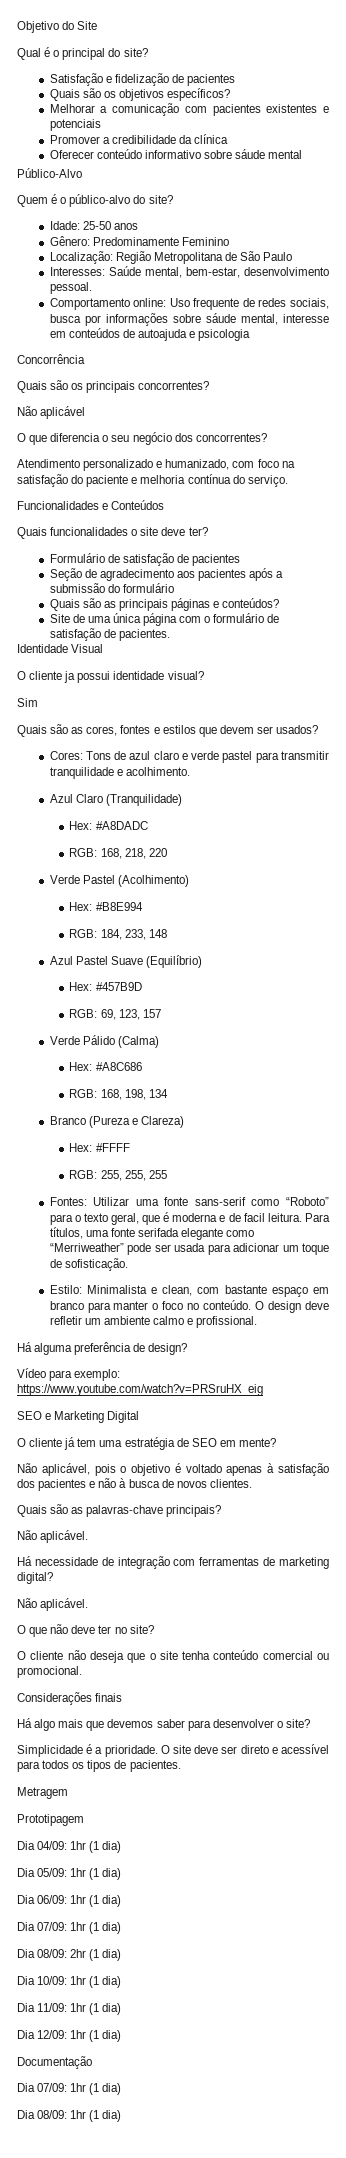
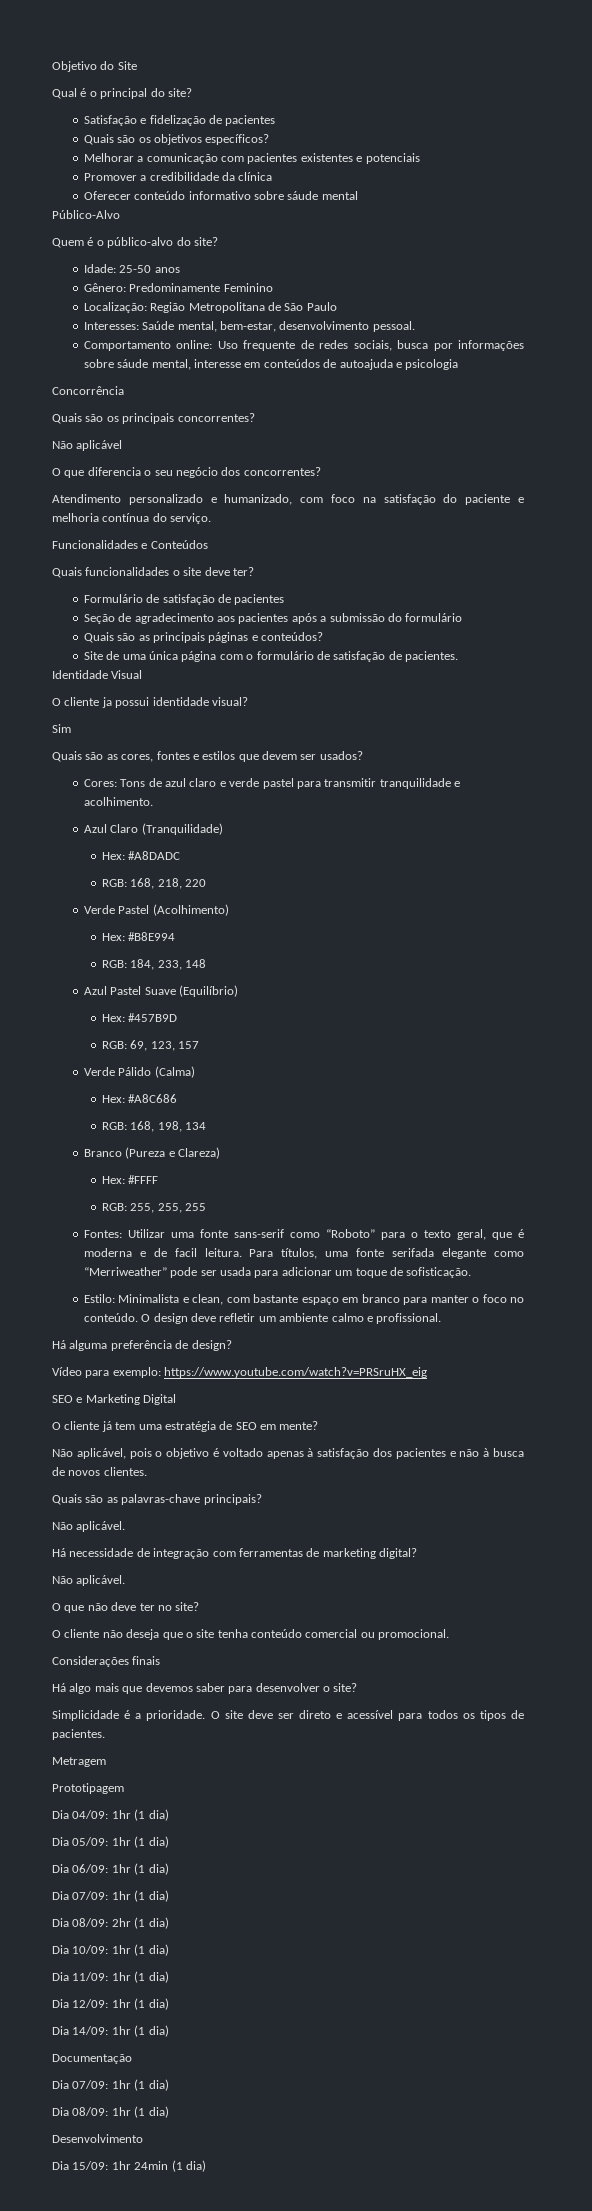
(122, 2036) none -> [52,2025,169,2037] // Dia 14/09: 1hr (1 dia)
(122, 2116) none -> [52,2134,143,2143] [52,2160,206,2172] // Desenvolvimento // Dia 15/09: 1hr 24min (1 dia)

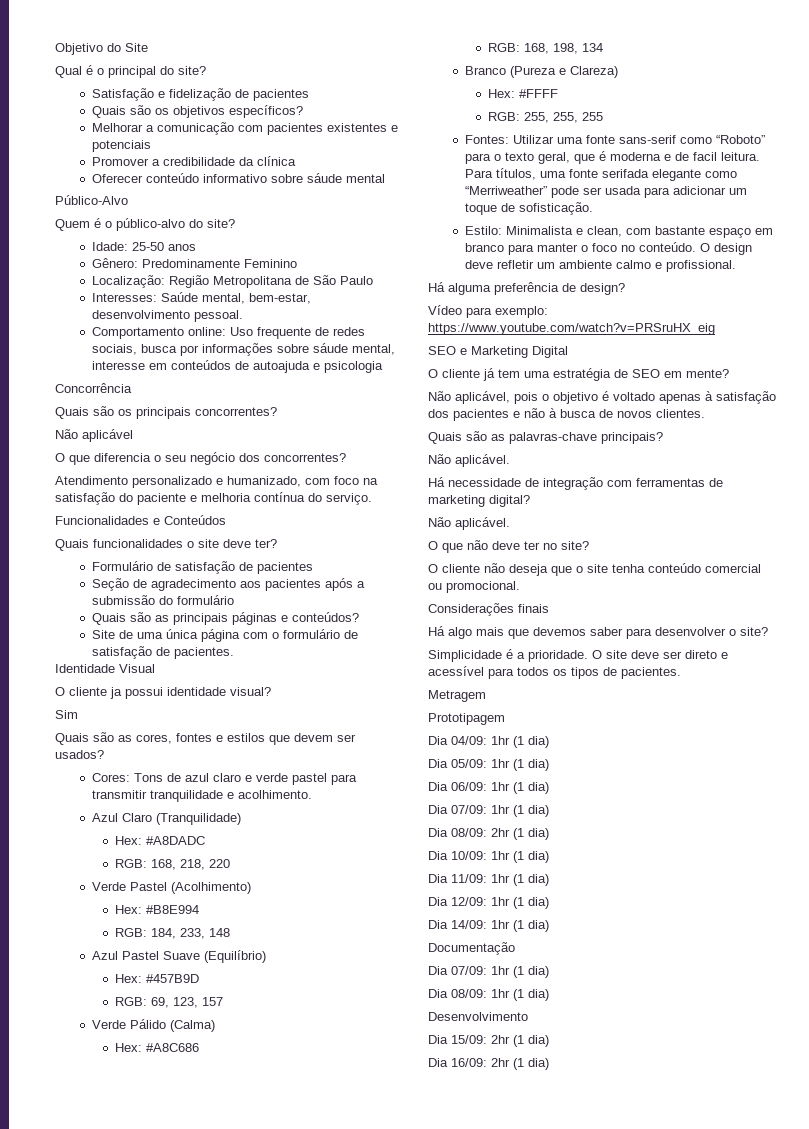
[111,2160,206,2172] 1hr 24min (1 dia) -> [491,1035,549,1047] [428,1058,549,1070] 2hr (1 dia) // Dia 16/09: 2hr (1 dia)

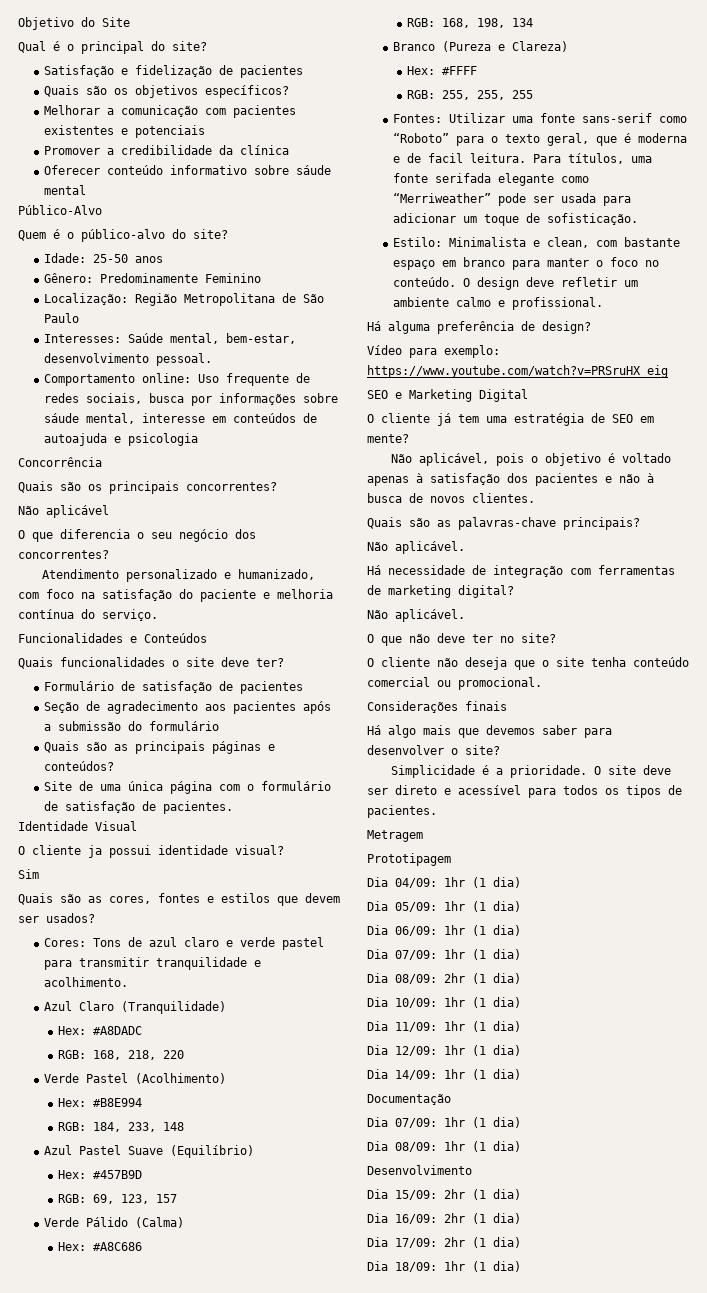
(549, 1064) none -> [367,1237,521,1248] [367,1261,521,1272] // Dia 17/09: 2hr (1 dia) // Dia 18/09: 1hr (1 dia)

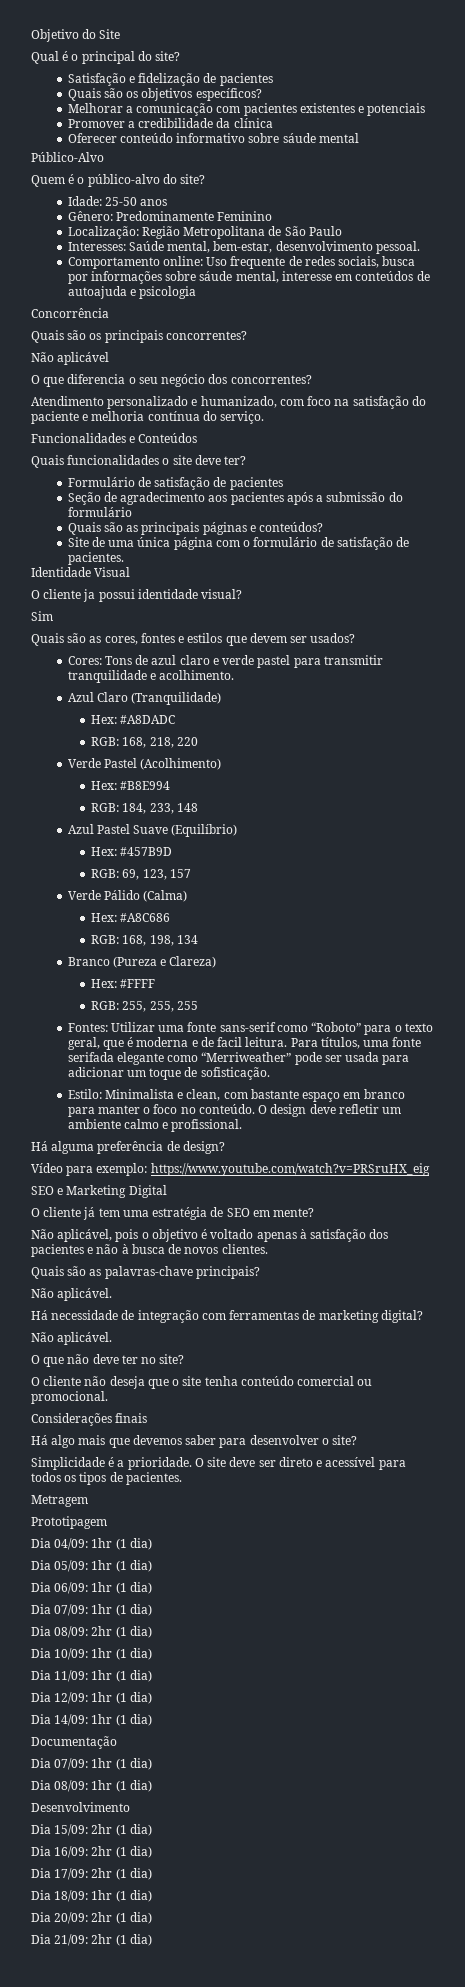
(521, 1266) none -> [31,1912,152,1924] [31,1934,152,1946] // Dia 20/09: 2hr (1 dia) // Dia 21/09: 2hr (1 dia)

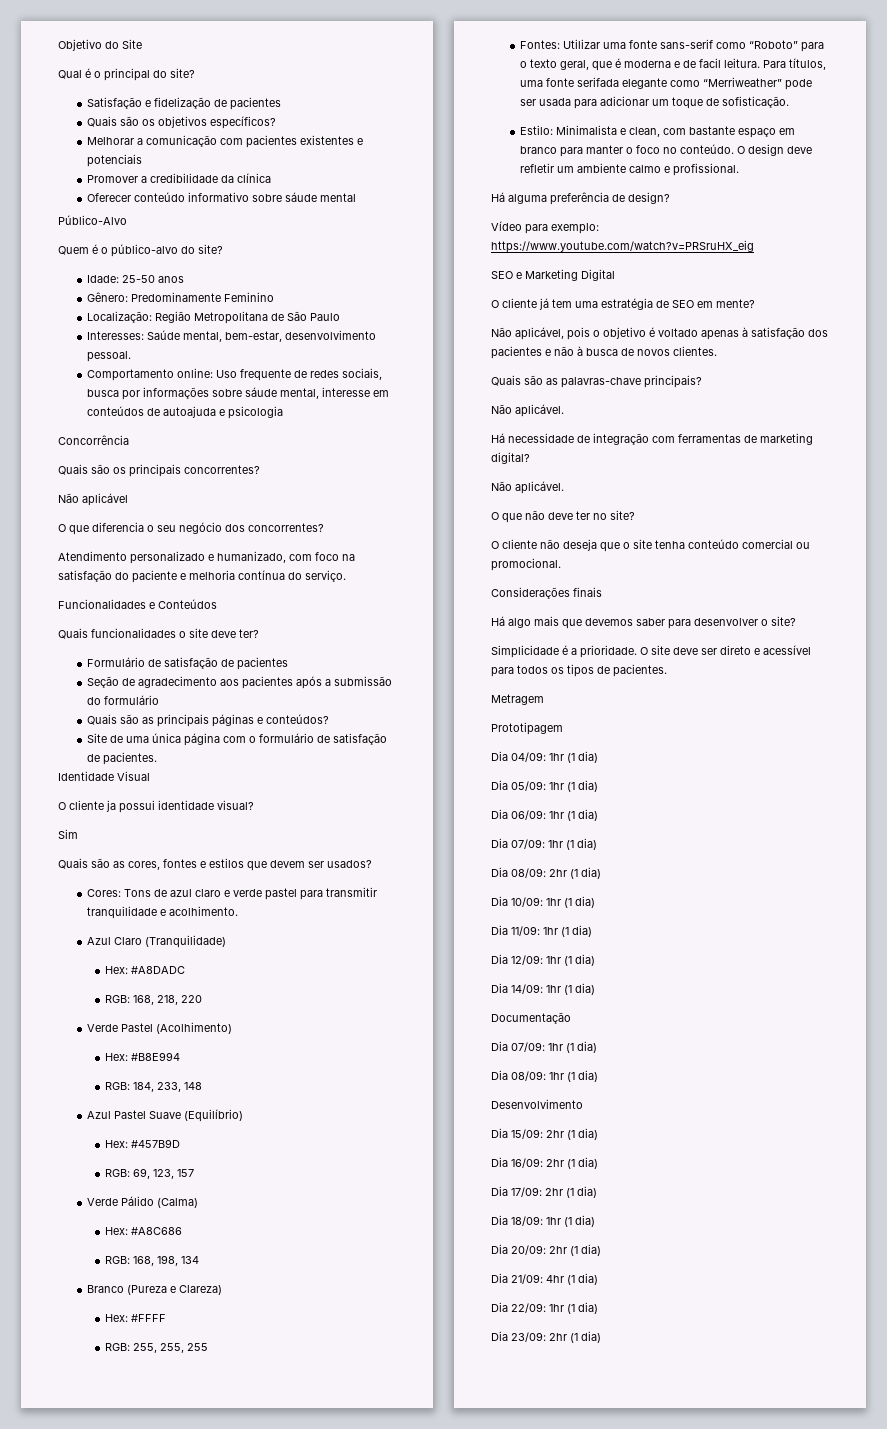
(89, 1940) none -> [546,1273,598,1285] [491,1302,598,1314] [491,1331,546,1342] 4hr (1 dia) // Dia 22/09: 1hr (1 dia) // Dia 23/09:

